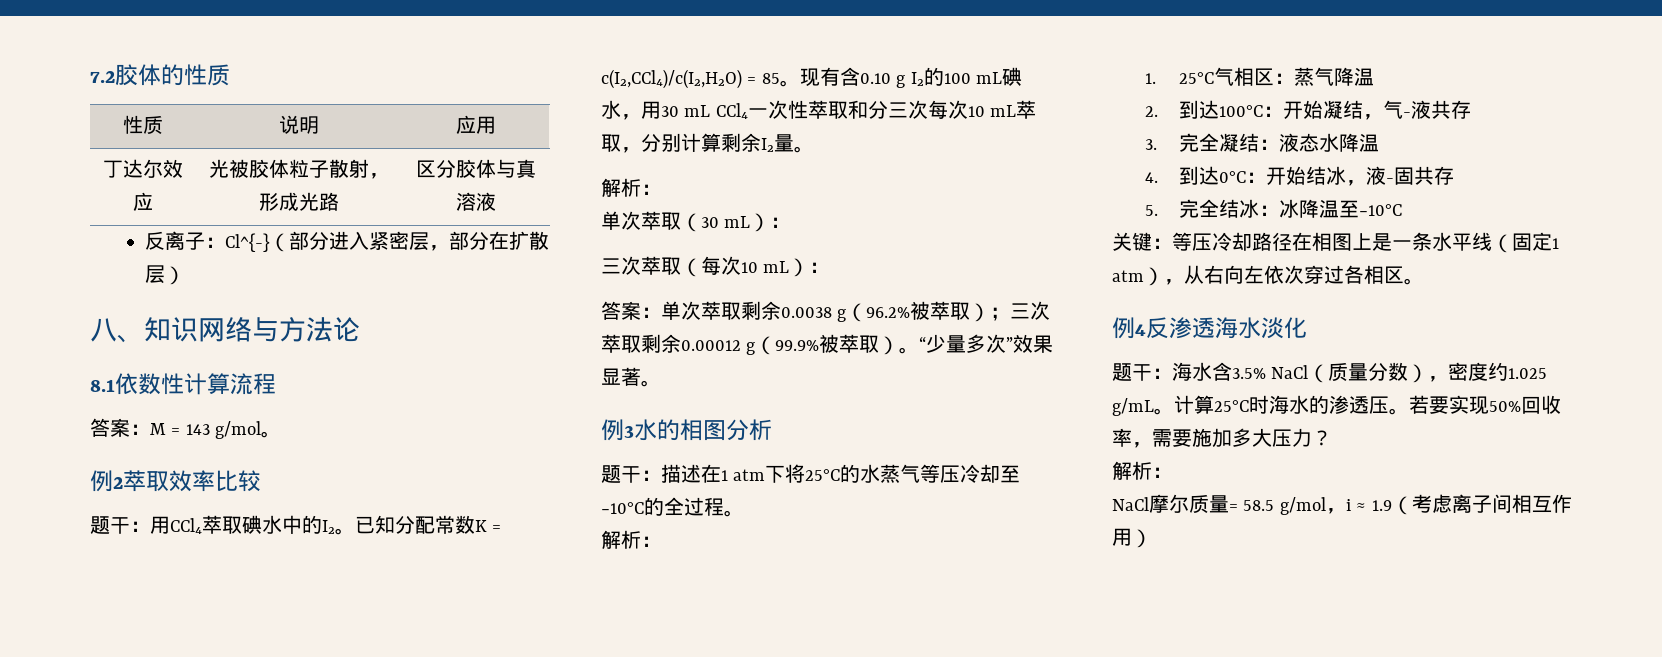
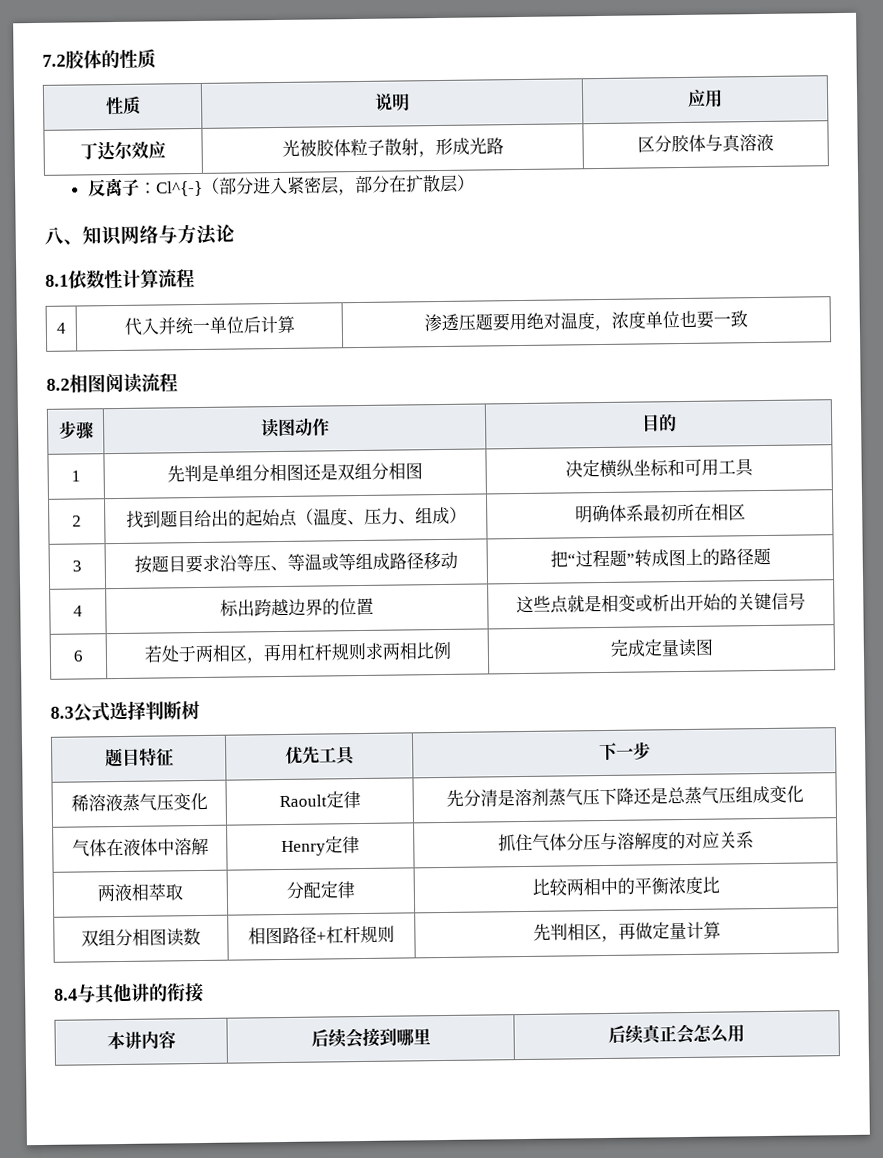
[90,418,282,439] [90,470,261,492] [90,515,502,535] [601,67,1022,89] [601,100,1037,120] [601,133,814,153] [601,178,661,197] [601,211,791,232] [601,256,830,277] [601,301,1051,322] [601,334,1054,355] [601,367,661,387] [601,419,772,441] [601,464,1021,483] [601,497,744,517] [601,530,661,549] [1145,67,1374,86] [1145,100,1471,120] [1145,133,1379,152] [1145,166,1454,186] [1145,199,1402,218] [1112,232,1559,253] [1112,265,1424,286] [1112,317,1307,339] [1112,362,1548,383] [1112,395,1561,416] [1112,428,1332,448] [1112,461,1172,480] [1112,494,1572,515] [1112,528,1152,548] // 答案：M = 143 g/mol。 // 例2萃取效率比较 // 题干：用CCl₄萃取碘水中的I₂。已知分配常数K = c(I₂,CCl₄)/c(I₂,H₂O) = 85。现有含0.10 g I₂的100 mL碘水，用30 mL CCl₄一次性萃取和分三次每次10 mL萃取，分别计算剩余I₂量。 // 解析： // 单次萃取（30 mL）： // 三次萃取（每次10 mL）： // 答案：单次萃取剩余0.0038 g（96.2%被萃取）；三次萃取剩余0.00012 g（99.9%被萃取）。“少量多次”效果显著。 // 例3水的相图分析 // 题干：描述在1 atm下将25°C的水蒸气等压冷却至−10°C的全过程。 // 解析： // 1. 25°C气相区：蒸气降温 // 2.到达100°C：开始凝结，气-液共存 // 3.完全凝结：液态水降温 // 4.到达0°C：开始结冰，液-固共存 // 5.完全结冰：冰降温至−10°C // 关键：等压冷却路径在相图上是一条水平线（固定1 atm），从右向左依次穿过各相区。 // 例4反渗透海水淡化 // 题干：海水含3.5% NaCl（质量分数），密度约1.025 g/mL。计算25°C时海水的渗透压。若要实现50%回收率，需要施加多大压力？ // 解析： // NaCl摩尔质量= 58.5 g/mol，i ≈ 1.9（考虑离子间相互作用） -> [56,322,66,334] [123,315,295,336] [424,310,748,332] [46,372,178,393] [58,420,94,439] [259,417,330,438] [640,414,677,432] [71,470,81,482] [167,462,423,483] [565,458,754,479] [72,515,82,527] [125,506,467,529] [574,503,746,524] [72,560,82,572] [134,551,458,574] [549,547,771,568] [73,605,83,617] [220,597,374,617] [516,592,806,614] [73,650,83,662] [143,641,451,664] [609,638,713,658] [50,700,200,723] [104,747,174,768] [285,746,356,766] [598,741,651,761] [70,792,208,812] [278,791,361,809] [445,785,804,807] [71,837,209,857] [281,836,360,857] [497,831,754,852] [97,883,183,902] [286,881,355,899] [531,876,720,896] [81,928,201,947] [248,925,395,945] [532,921,721,943] [54,982,204,1005] [106,1030,176,1050] [310,1027,431,1049] [608,1023,745,1045] // 4 | 代入并统一单位后计算 | 渗透压题要用绝对温度，浓度单位也要一致 // 8.2相图阅读流程 // 步骤 | 读图动作 | 目的 // 1 | 先判是单组分相图还是双组分相图 | 决定横纵坐标和可用工具 // 2 | 找到题目给出的起始点（温度、压力、组成） | 明确体系最初所在相区 // 3 | 按题目要求沿等压、等温或等组成路径移动 | 把“过程题”转成图上的路径题 // 4 | 标出跨越边界的位置 | 这些点就是相变或析出开始的关键信号 // 6 | 若处于两相区，再用杠杆规则求两相比例 | 完成定量读图 // 8.3公式选择判断树 // 题目特征 | 优先工具 | 下一步 // 稀溶液蒸气压变化 | Raoult定律 | 先分清是溶剂蒸气压下降还是总蒸气压组成变化 // 气体在液体中溶解 | Henry定律 | 抓住气体分压与溶解度的对应关系 // 两液相萃取 | 分配定律 | 比较两相中的平衡浓度比 // 双组分相图读数 | 相图路径+杠杆规则 | 先判相区，再做定量计算 // 8.4与其他讲的衔接 // 本讲内容 | 后续会接到哪里 | 后续真正会怎么用

